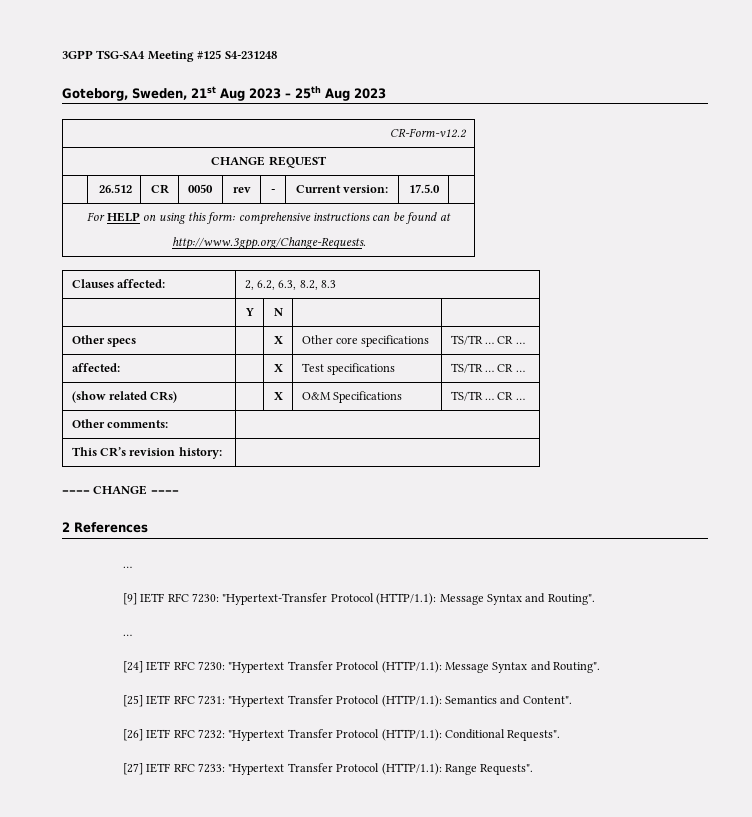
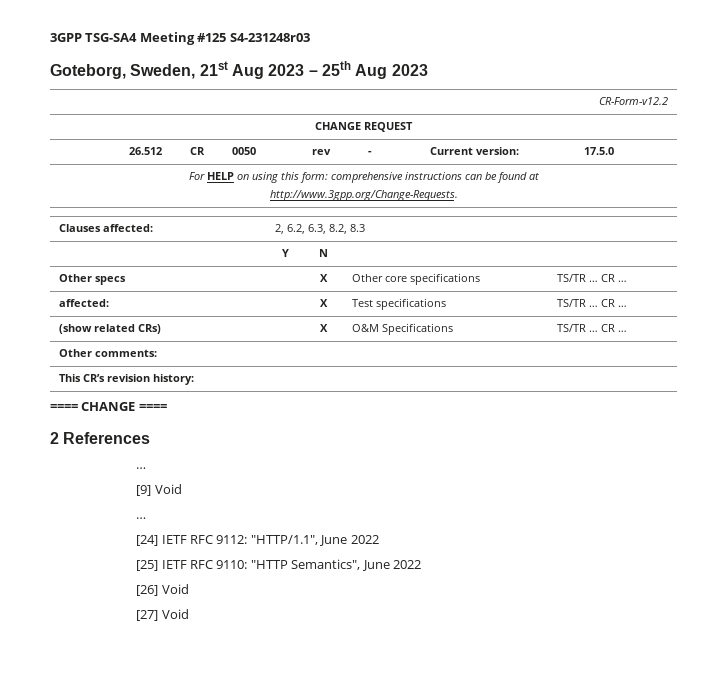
[224,51,277,59] S4-231248 -> [229,33,310,42] S4-231248r03
[140,593,595,605] [122,634,132,636] [122,661,601,673] [122,695,572,707] [122,729,561,741] [122,763,534,775] IETF RFC 7230: "Hypertext-Transfer Protocol (HTTP/1.1): Message Syntax and Routing". // … // [24] IETF RFC 7230: "Hypertext Transfer Protocol (HTTP/1.1): Message Syntax and Routing". // [25] IETF RFC 7231: "Hypertext Transfer Protocol (HTTP/1.1): Semantics and Content". // [26] IETF RFC 7232: "Hypertext Transfer Protocol (HTTP/1.1): Conditional Requests". // [27] IETF RFC 7233: "Hypertext Transfer Protocol (HTTP/1.1): Range Requests". -> [154,484,182,494] [136,517,147,519] [136,535,379,546] [136,559,421,571] [136,584,189,596] [136,609,189,621] Void // … // [24] IETF RFC 9112: "HTTP/1.1", June 2022 // [25] IETF RFC 9110: "HTTP Semantics", June 2022 // [26] Void // [27] Void

